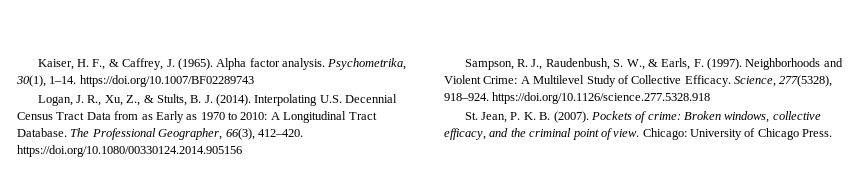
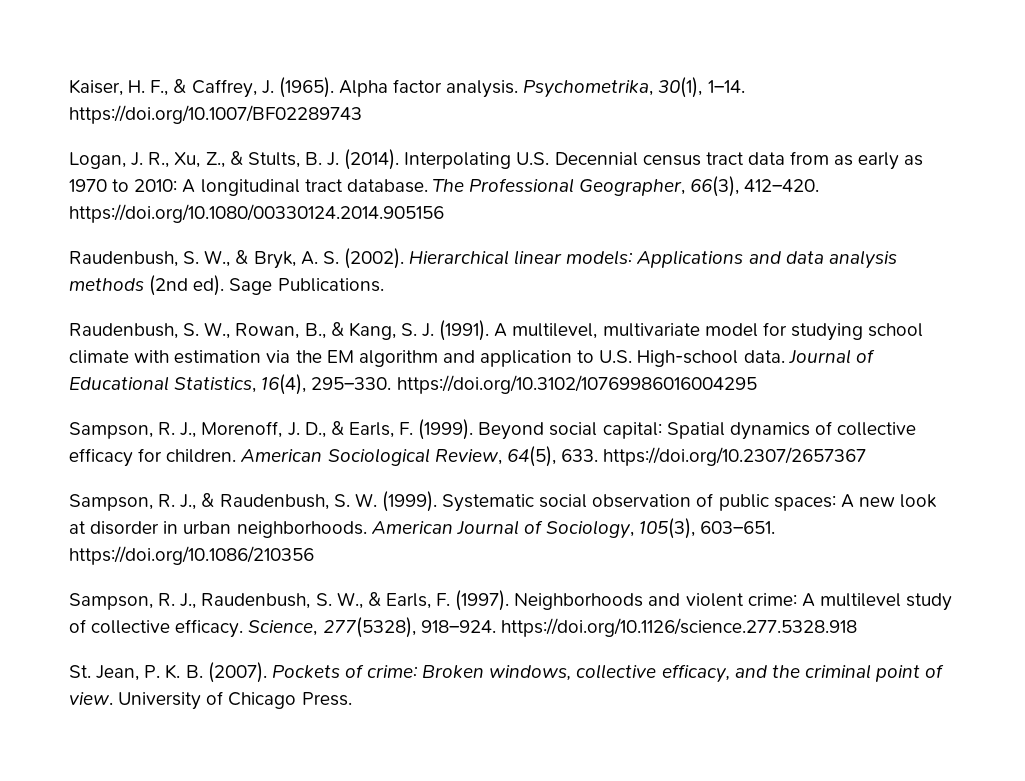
[17,112,111,120] Census Tract Data -> [642,152,785,166] census tract data
[155,111,184,123] Early -> [858,152,900,170] early
[283,111,377,123] [17,128,67,137] Longitudinal Tract Database. -> [200,179,428,196] longitudinal tract database.
(242, 151) none -> [69,248,897,269] [69,275,384,296] [69,320,924,341] [69,349,875,367] [69,374,757,395] [69,419,917,440] [69,446,867,467] [69,491,938,512] [69,518,776,539] [69,546,314,565] // Raudenbush, S. W., & Bryk, A. S. (2002). Hierarchical linear models: Applications and data analysis methods (2nd ed). Sage Publications. // Raudenbush, S. W., Rowan, B., & Kang, S. J. (1991). A multilevel, multivariate model for studying school climate with estimation via the EM algorithm and application to U.S. High-school data. Journal of Educational Statistics, 16(4), 295–330. https://doi.org/10.3102/10769986016004295 // Sampson, R. J., Morenoff, J. D., & Earls, F. (1999). Beyond social capital: Spatial dynamics of collective efficacy for children. American Sociological Review, 64(5), 633. https://doi.org/10.2307/2657367 // Sampson, R. J., & Raudenbush, S. W. (1999). Systematic social observation of public spaces: A new look at disorder in urban neighborhoods. American Journal of Sociology, 105(3), 603–651. https://doi.org/10.1086/210356
[444,75,731,87] Violent Crime: A Multilevel Study of Collective Efficacy. -> [685,593,953,611] [69,619,244,638] violent crime: A multilevel study of collective efficacy.
[642,128,687,140] Chicago: -> (113, 698) none

